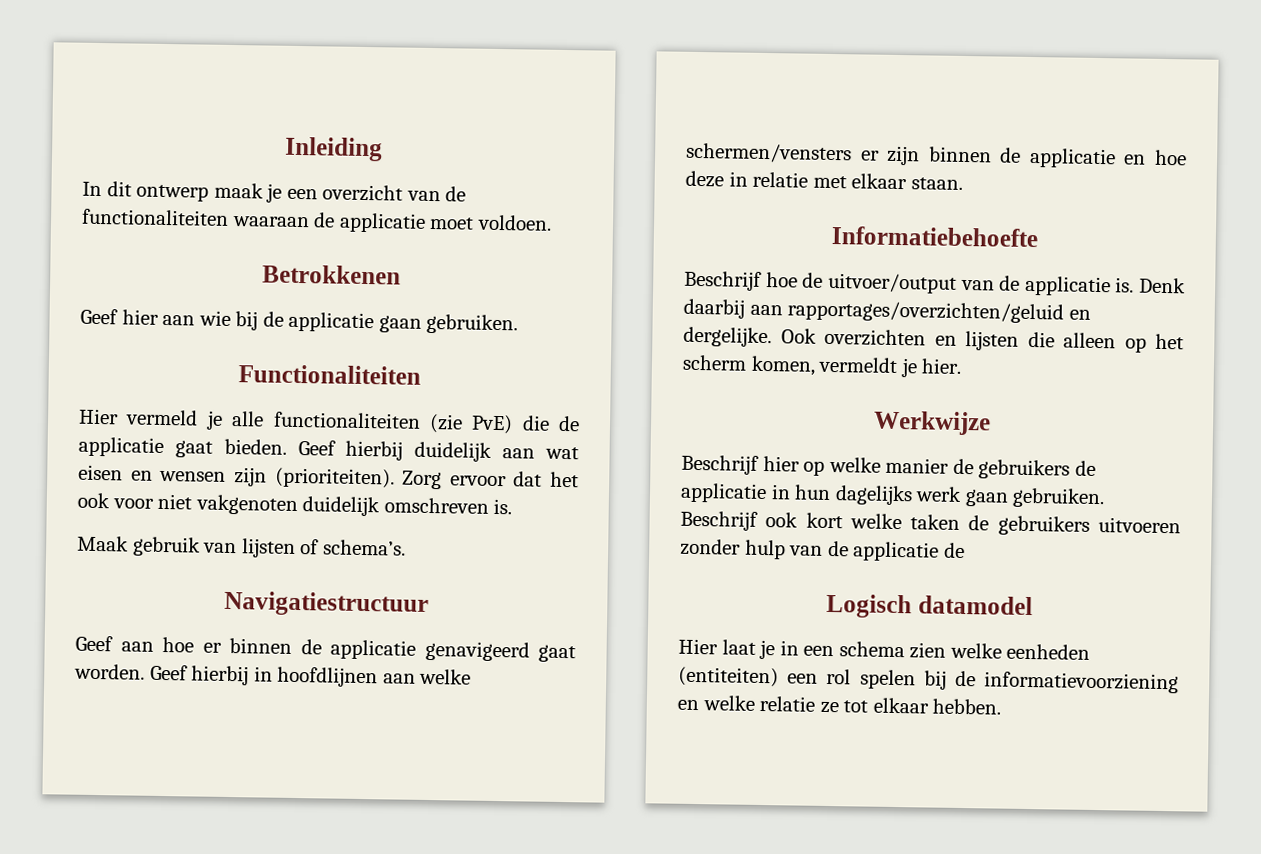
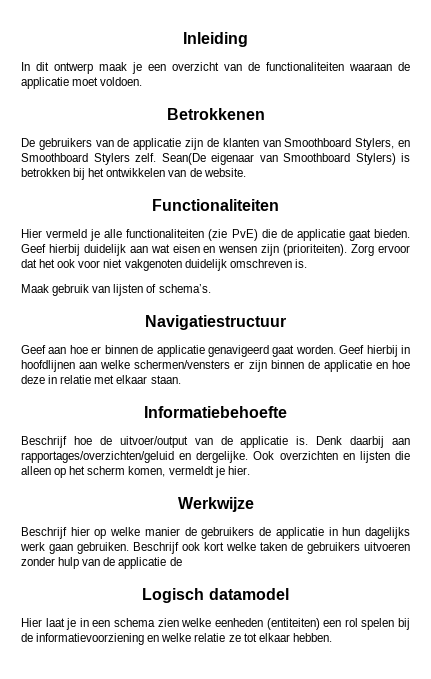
[80,308,519,335] Geef hier aan wie bij de applicatie gaan gebruiken. -> [21,138,410,150] [21,153,410,165] [21,168,246,180] De gebruikers van de applicatie zijn de klanten van Smoothboard Stylers, en Smoothboard Stylers zelf. Sean(De eigenaar van Smoothboard Stylers) is betrokken bij het ontwikkelen van de website.

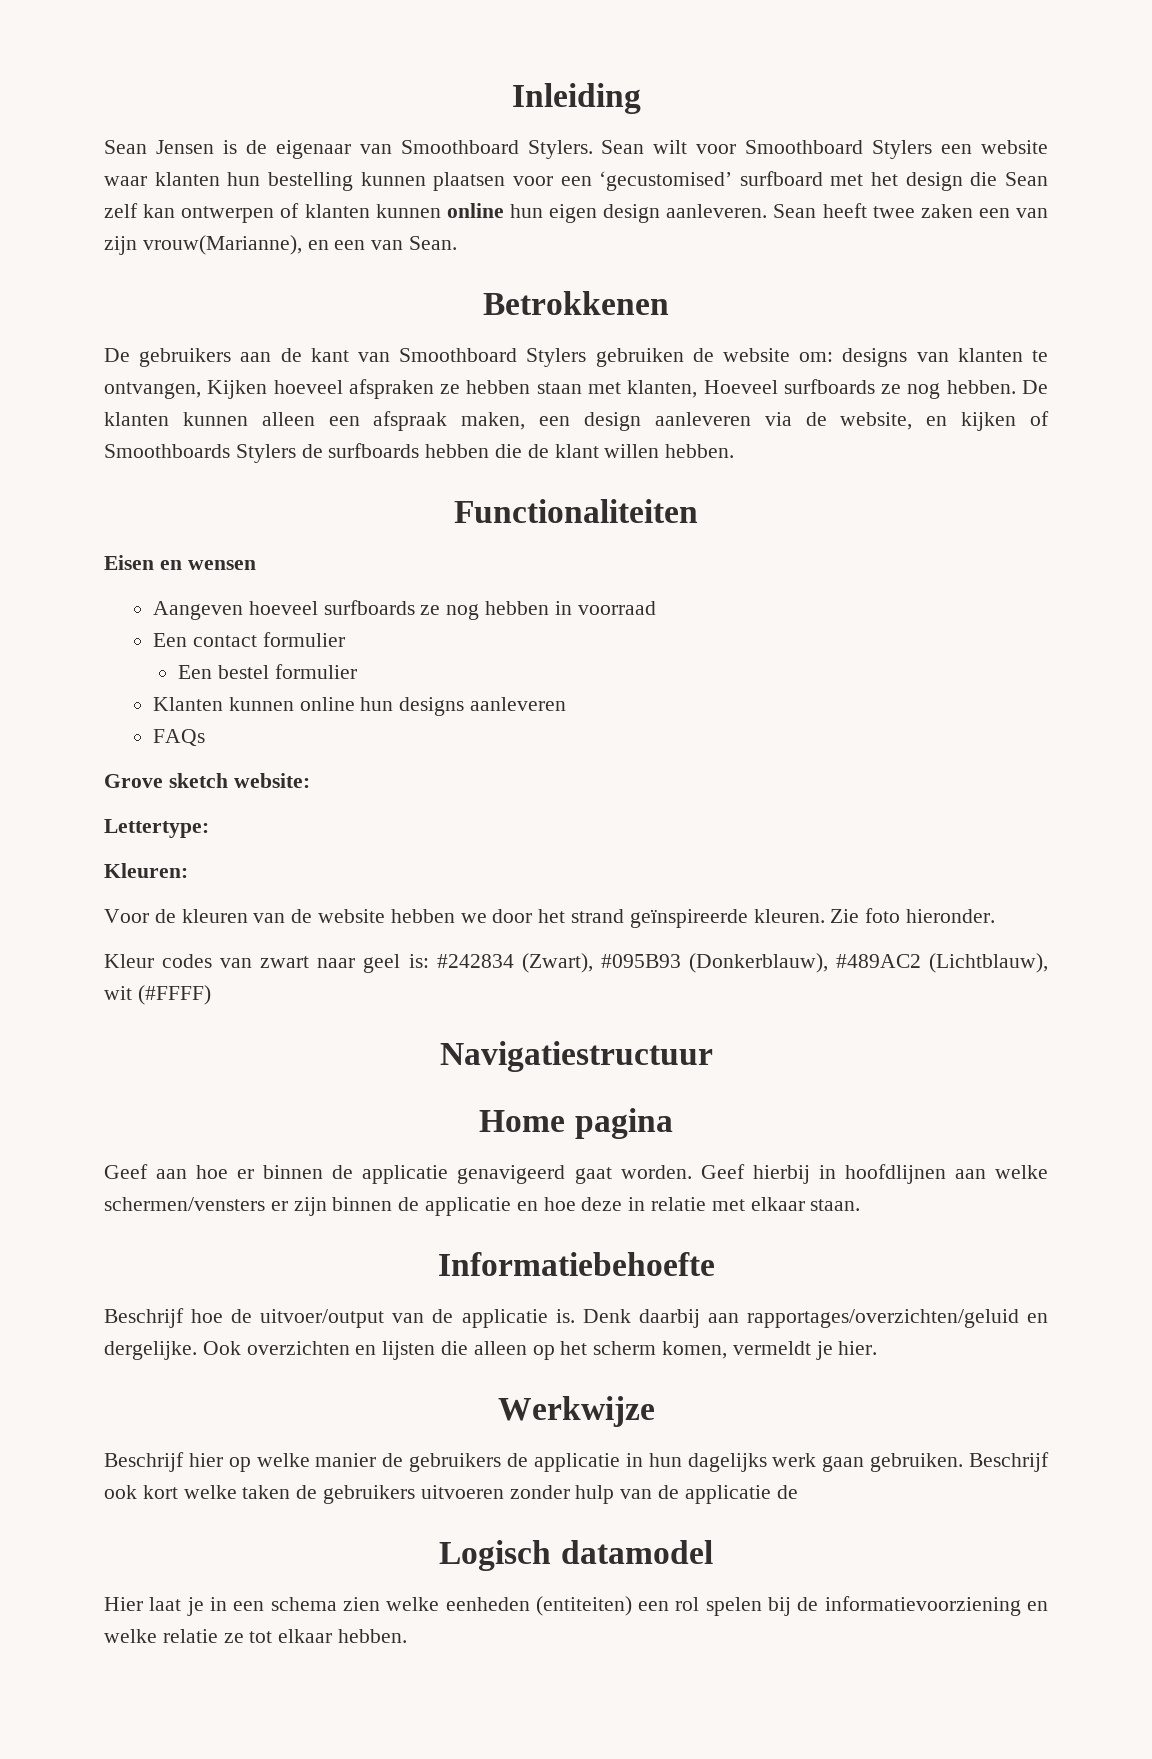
[21,62,410,74] [21,77,143,89] [166,108,265,120] [21,138,410,150] [21,153,410,165] [21,168,246,180] [152,199,279,211] [21,229,410,241] [21,244,411,256] [21,259,307,271] [21,284,211,296] In dit ontwerp maak je een overzicht van de functionaliteiten waaraan de applicatie moet voldoen. // Betrokkenen // De gebruikers van de applicatie zijn de klanten van Smoothboard Stylers, en Smoothboard Stylers zelf. Sean(De eigenaar van Smoothboard Stylers) is betrokken bij het ontwikkelen van de website. // Functionaliteiten // Hier vermeld je alle functionaliteiten (zie PvE) die de applicatie gaat bieden. Geef hierbij duidelijk aan wat eisen en wensen zijn (prioriteiten). Zorg ervoor dat het ook voor niet vakgenoten duidelijk omschreven is. // Maak gebruik van lijsten of schema’s. -> [104,140,1049,159] [104,171,1048,191] [104,203,1048,223] [104,235,458,255] [483,291,669,315] [104,348,1049,367] [104,379,1049,399] [104,411,1050,431] [104,443,735,463] [454,499,698,523] [104,555,256,570] [152,600,656,620] [152,632,345,647] [178,664,357,679] [152,697,567,716] [152,729,205,746] [104,773,310,788] [104,819,209,838] [104,863,188,878] [104,908,996,928] [104,953,1048,973] [104,985,211,1005] Sean Jensen is de eigenaar van Smoothboard Stylers. Sean wilt voor Smoothboard Stylers een website waar klanten hun bestelling kunnen plaatsen voor een ‘gecustomised’ surfboard met het design die Sean zelf kan ontwerpen of klanten kunnen online hun eigen design aanleveren. Sean heeft twee zaken een van zijn vrouw(Marianne), en een van Sean. // Betrokkenen // De gebruikers aan de kant van Smoothboard Stylers gebruiken de website om: designs van klanten te ontvangen, Kijken hoeveel afspraken ze hebben staan met klanten, Hoeveel surfboards ze nog hebben. De klanten kunnen alleen een afspraak maken, een design aanleveren via de website, en kijken of Smoothboards Stylers de surfboards hebben die de klant willen hebben. // Functionaliteiten // Eisen en wensen // Aangeven hoeveel surfboards ze nog hebben in voorraad // Een contact formulier // Een bestel formulier // Klanten kunnen online hun designs aanleveren // FAQs // Grove sketch website: // Lettertype: // Kleuren: // Voor de kleuren van de website hebben we door het strand geïnspireerde kleuren. Zie foto hieronder. // Kleur codes van zwart naar geel is: #242834 (Zwart), #095B93 (Donkerblauw), #489AC2 (Lichtblauw), wit (#FFFF)
(286, 322) none -> [479,1108,673,1139] // Home pagina

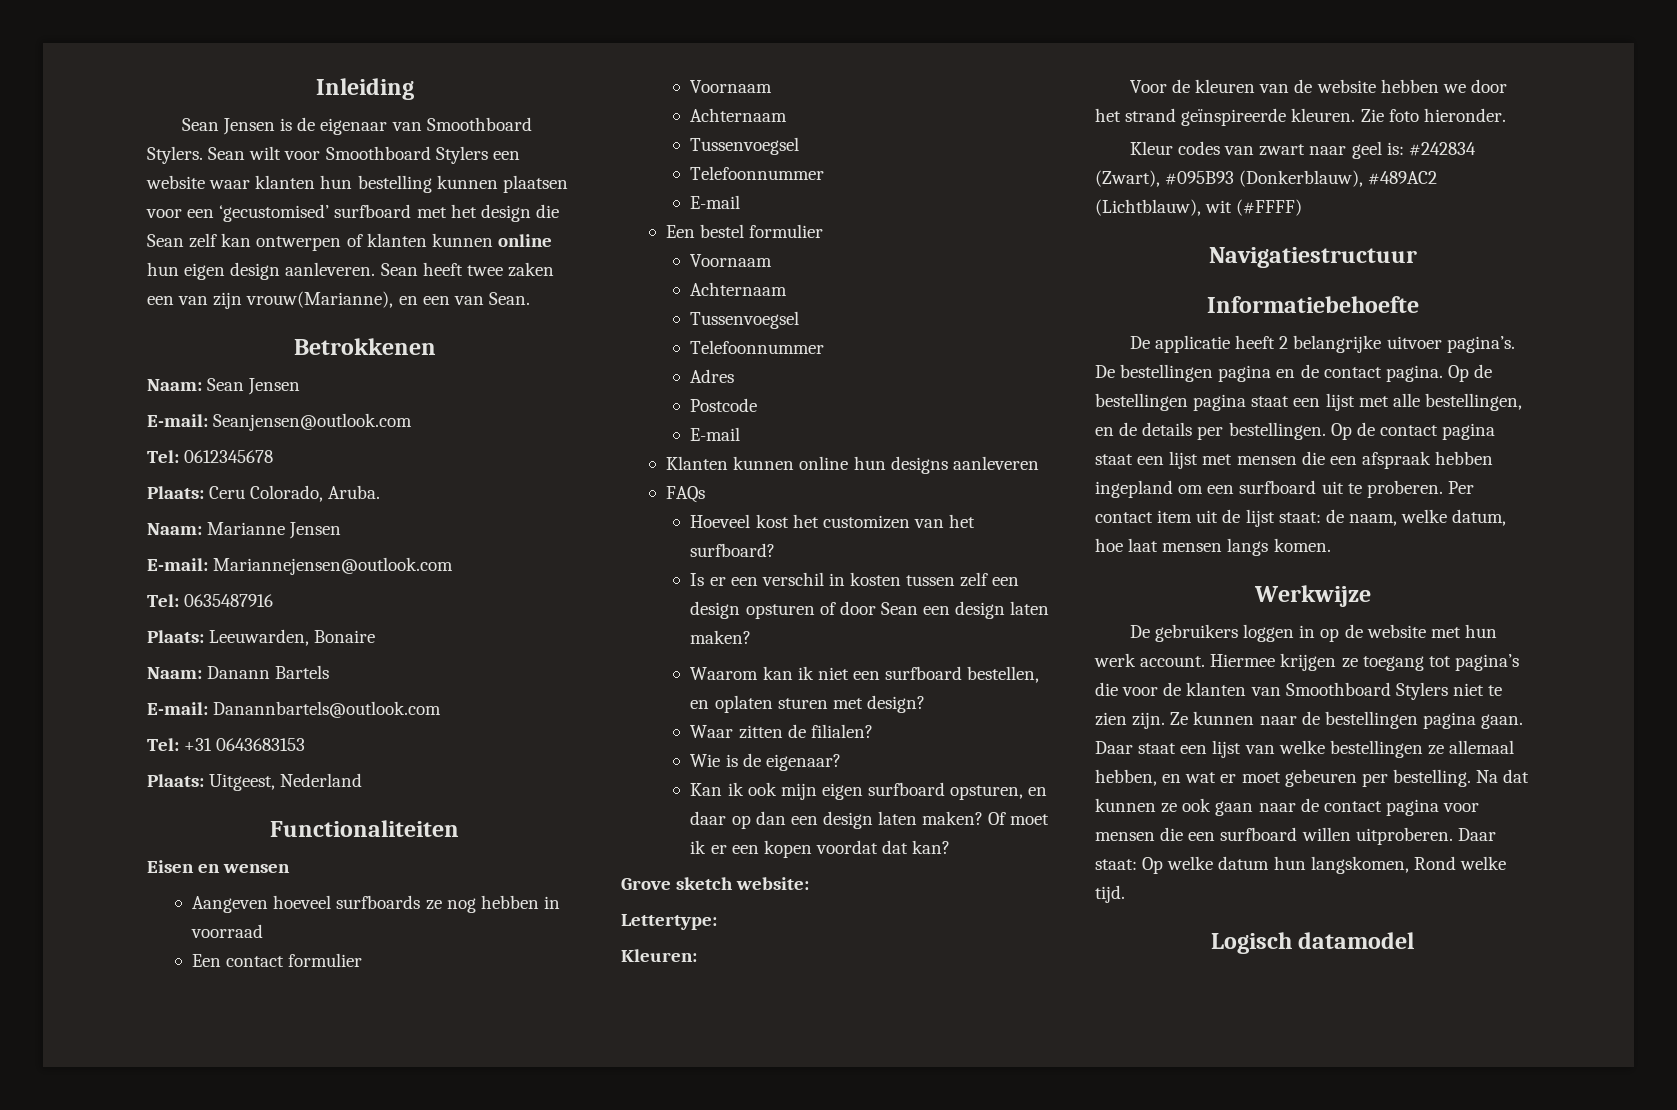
[104,348,1049,367] [104,379,1049,399] [104,411,1050,431] [104,443,735,463] De gebruikers aan de kant van Smoothboard Stylers gebruiken de website om: designs van klanten te ontvangen, Kijken hoeveel afspraken ze hebben staan met klanten, Hoeveel surfboards ze nog hebben. De klanten kunnen alleen een afspraak maken, een design aanleveren via de website, en kijken of Smoothboards Stylers de surfboards hebben die de klant willen hebben. -> [147,378,301,395] [147,413,413,431] [147,450,274,463] [147,485,381,502] [147,522,342,539] [147,557,454,575] [147,594,274,607] [147,629,376,646] [147,665,330,679] [147,701,442,718] [147,738,306,751] [147,773,363,791] Naam: Sean Jensen // E-mail: Seanjensen@outlook.com // Tel: 0612345678 // Plaats: Ceru Colorado, Aruba. // Naam: Marianne Jensen // E-mail: Mariannejensen@outlook.com // Tel: 0635487916 // Plaats: Leeuwarden, Bonaire // Naam: Danann Bartels // E-mail: Danannbartels@outlook.com // Tel: +31 0643683153 // Plaats: Uitgeest, Nederland
[178,664,357,679] Een bestel formulier -> [690,80,773,93] [690,108,788,122] [690,137,800,155] [690,166,825,180] [690,195,741,209] [666,224,824,238] [690,254,773,267] [690,282,788,296] [690,311,800,329] [690,340,825,354] [690,369,735,383] [690,398,758,412] [690,427,741,441] Voornaam // Achternaam // Tussenvoegsel // Telefoonnummer // E-mail // Een bestel formulier // Voornaam // Achternaam // Tussenvoegsel // Telefoonnummer // Adres // Postcode // E-mail
(205, 737) none -> [690,514,976,529] [690,543,776,557] [690,572,1020,587] [690,601,1050,619] [690,630,752,644] [690,666,1040,683] [690,695,925,713] [690,724,873,739] [690,753,841,771] [690,782,1048,800] [690,811,1050,829] [690,840,951,858] // Hoeveel kost het customizen van het surfboard? // Is er een verschil in kosten tussen zelf een design opsturen of door Sean een design laten maken? // Waarom kan ik niet een surfboard bestellen, en oplaten sturen met design? // Waar zitten de filialen? // Wie is de eigenaar? // Kan ik ook mijn eigen surfboard opsturen, en daar op dan een design laten maken? Of moet ik er een kopen voordat dat kan?
[479,1108,673,1139] [104,1164,1049,1184] [104,1197,861,1216] [437,1252,715,1276] [104,1308,1048,1328] [104,1341,878,1360] [497,1396,655,1427] [104,1452,1049,1472] [104,1485,798,1504] [439,1540,713,1571] [104,1596,1048,1616] [104,1629,408,1643] Home pagina // Geef aan hoe er binnen de applicatie genavigeerd gaat worden. Geef hierbij in hoofdlijnen aan welke schermen/vensters er zijn binnen de applicatie en hoe deze in relatie met elkaar staan. // Informatiebehoefte // Beschrijf hoe de uitvoer/output van de applicatie is. Denk daarbij aan rapportages/overzichten/geluid en dergelijke. Ook overzichten en lijsten die alleen op het scherm komen, vermeldt je hier. // Werkwijze // Beschrijf hier op welke manier de gebruikers de applicatie in hun dagelijks werk gaan gebruiken. Beschrijf ook kort welke taken de gebruikers uitvoeren zonder hulp van de applicatie de // Logisch datamodel // Hier laat je in een schema zien welke eenheden (entiteiten) een rol spelen bij de informatievoorziening en welke relatie ze tot elkaar hebben. -> [1206,296,1419,313] [1129,335,1515,353] [1095,364,1493,382] [1095,393,1522,411] [1095,422,1496,440] [1095,451,1494,469] [1095,480,1474,498] [1095,509,1507,527] [1095,538,1331,556] [1253,585,1371,607] [1129,624,1497,642] [1094,653,1519,671] [1095,682,1503,700] [1095,711,1524,729] [1095,740,1515,758] [1095,769,1530,787] [1095,798,1480,816] [1095,827,1496,845] [1095,856,1506,874] [1095,885,1125,903] [1210,932,1415,954] Informatiebehoefte // De applicatie heeft 2 belangrijke uitvoer pagina’s. De bestellingen pagina en de contact pagina. Op de bestellingen pagina staat een lijst met alle bestellingen, en de details per bestellingen. Op de contact pagina staat een lijst met mensen die een afspraak hebben ingepland om een surfboard uit te proberen. Per contact item uit de lijst staat: de naam, welke datum, hoe laat mensen langs komen. // Werkwijze // De gebruikers loggen in op de website met hun werk account. Hiermee krijgen ze toegang tot pagina’s die voor de klanten van Smoothboard Stylers niet te zien zijn. Ze kunnen naar de bestellingen pagina gaan. Daar staat een lijst van welke bestellingen ze allemaal hebben, en wat er moet gebeuren per bestelling. Na dat kunnen ze ook gaan naar de contact pagina voor mensen die een surfboard willen uitproberen. Daar staat: Op welke datum hun langskomen, Rond welke tijd. // Logisch datamodel

